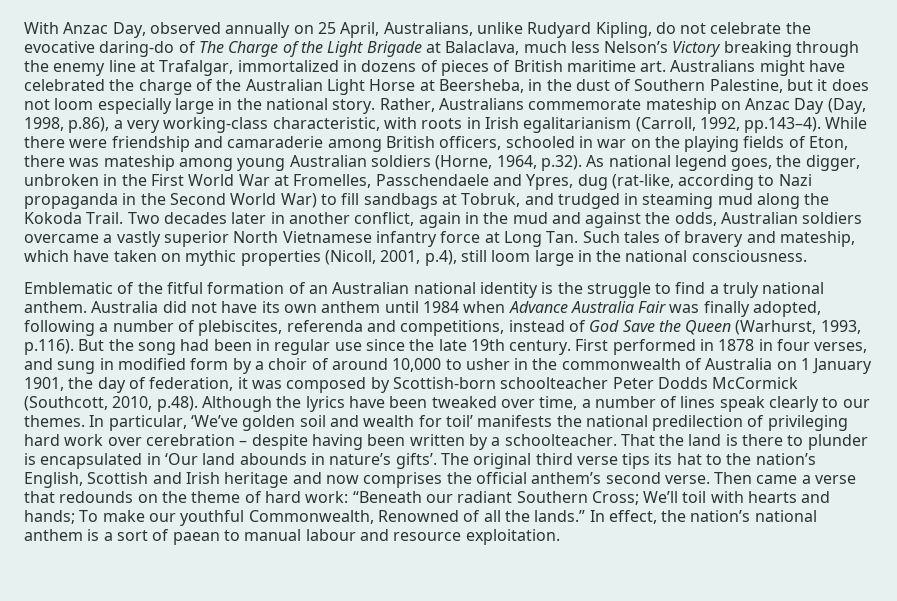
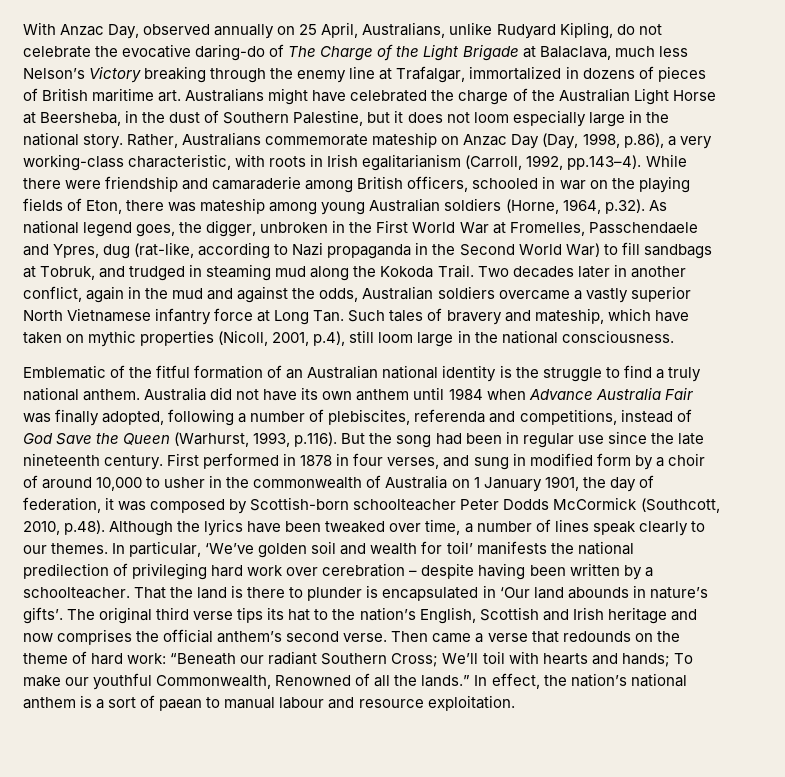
[470,339,505,351] 19th -> [23,453,100,466] nineteenth

